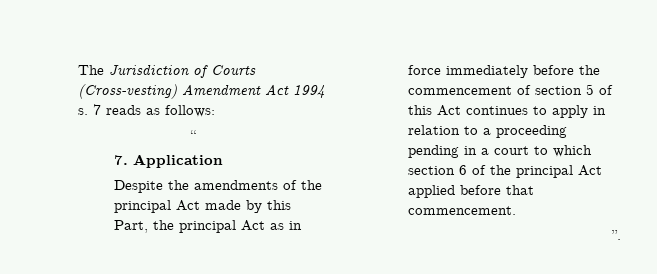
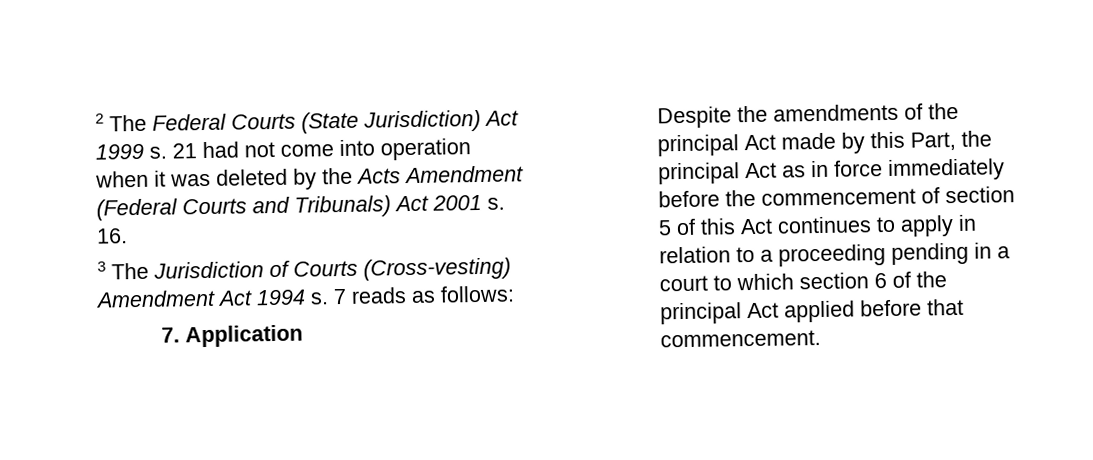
(78, 70) none -> [94,109,519,134] [94,138,471,161] [94,165,524,190] [95,194,505,221] [95,228,128,244] [96,261,106,272] 2 The Federal Courts (State Jurisdiction) Act 1999 s. 21 had not come into operation when it was deleted by the Acts Amendment (Federal Courts and Tribunals) Act 2001 s. 16. // 3
[190,130,196,140] // “ -> (515, 294) none
[612,230,621,240] // ”. -> (821, 338) none

